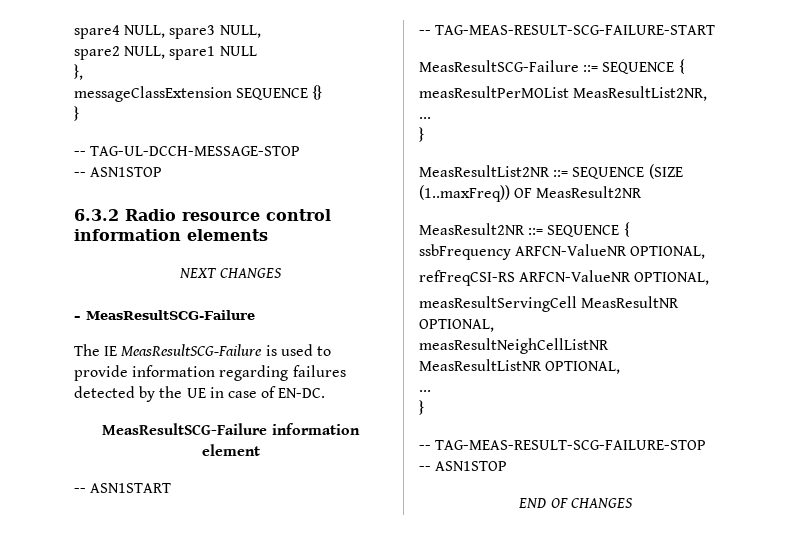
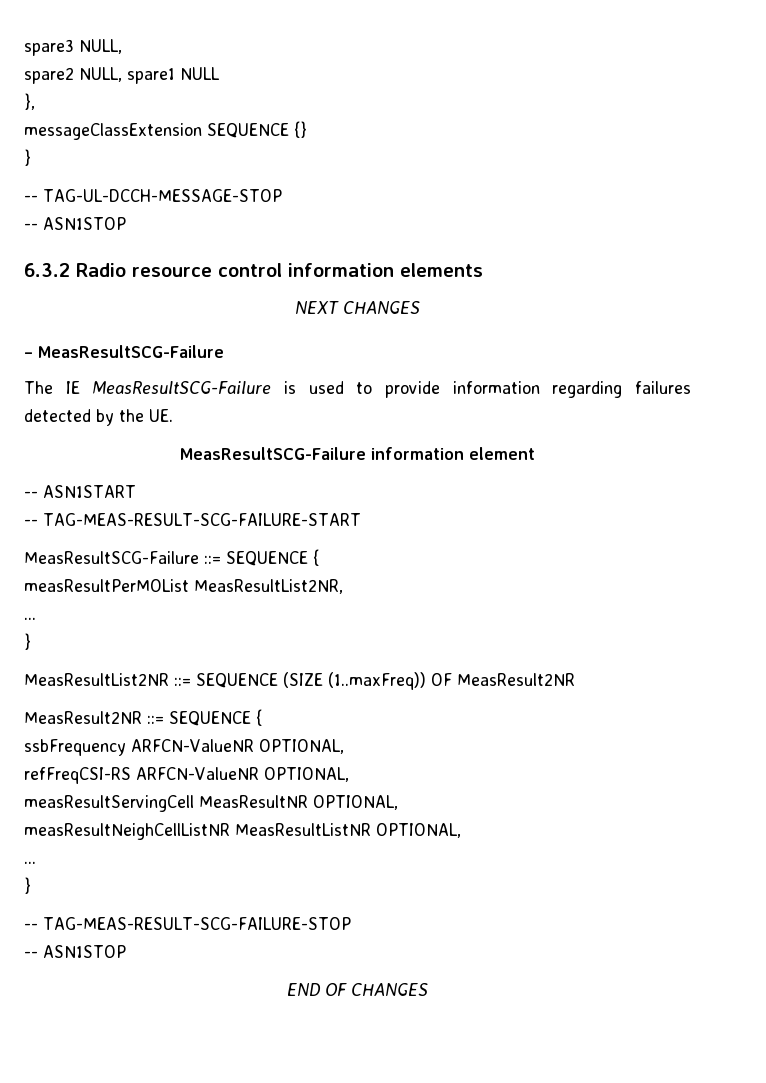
[74,25,166,39] spare4 NULL, -> (24, 47) none
[186,386,326,398] UE in case of EN-DC. -> [149,409,173,422] UE.

